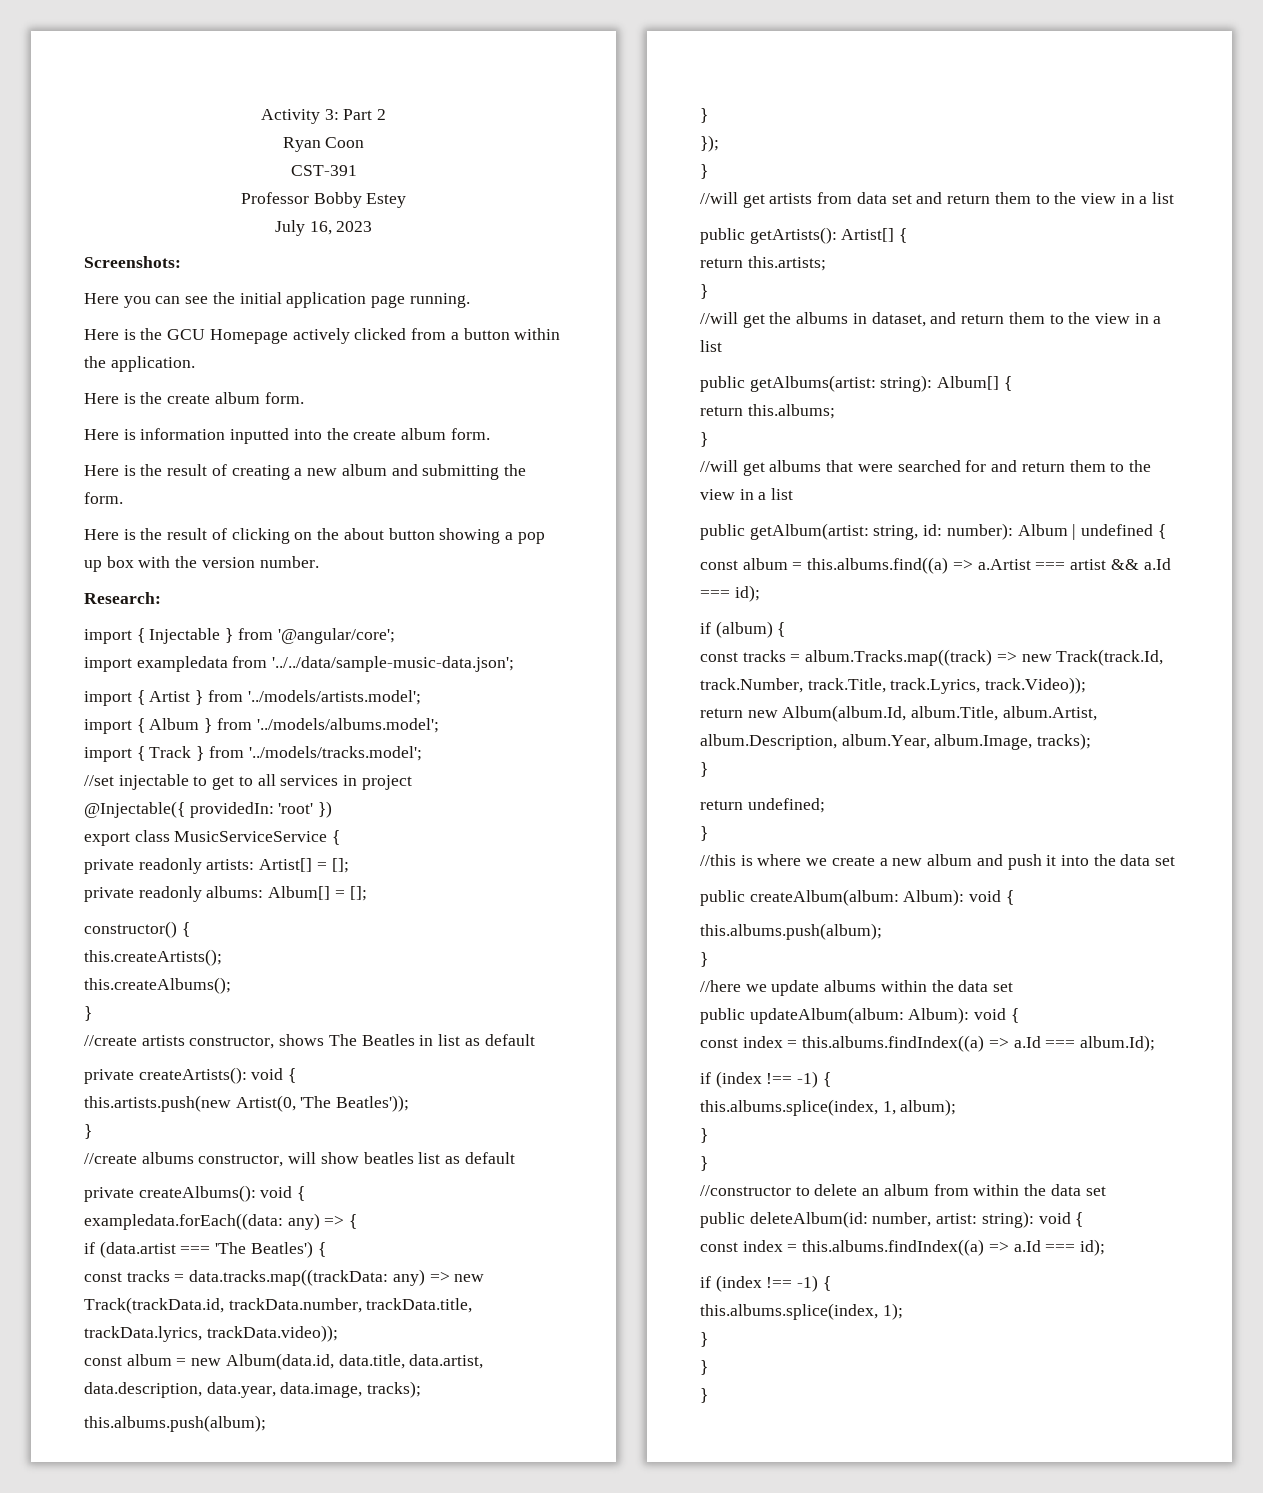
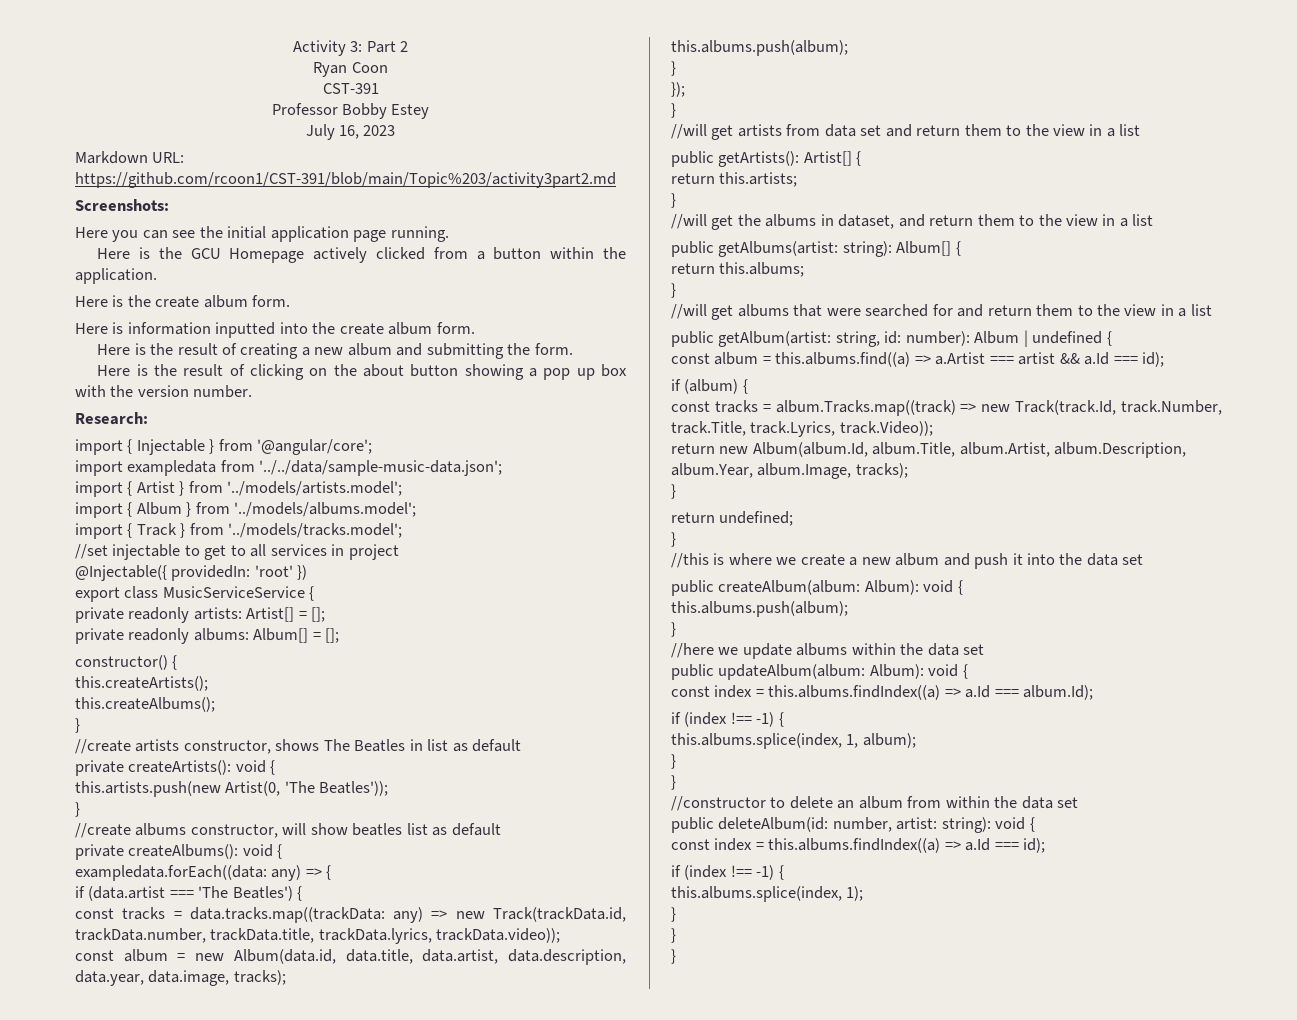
(373, 226) none -> [75,151,185,164] [75,172,616,188] // Markdown URL: https://github.com/rcoon1/CST-391/blob/main/Topic%203/activity3part2.md

